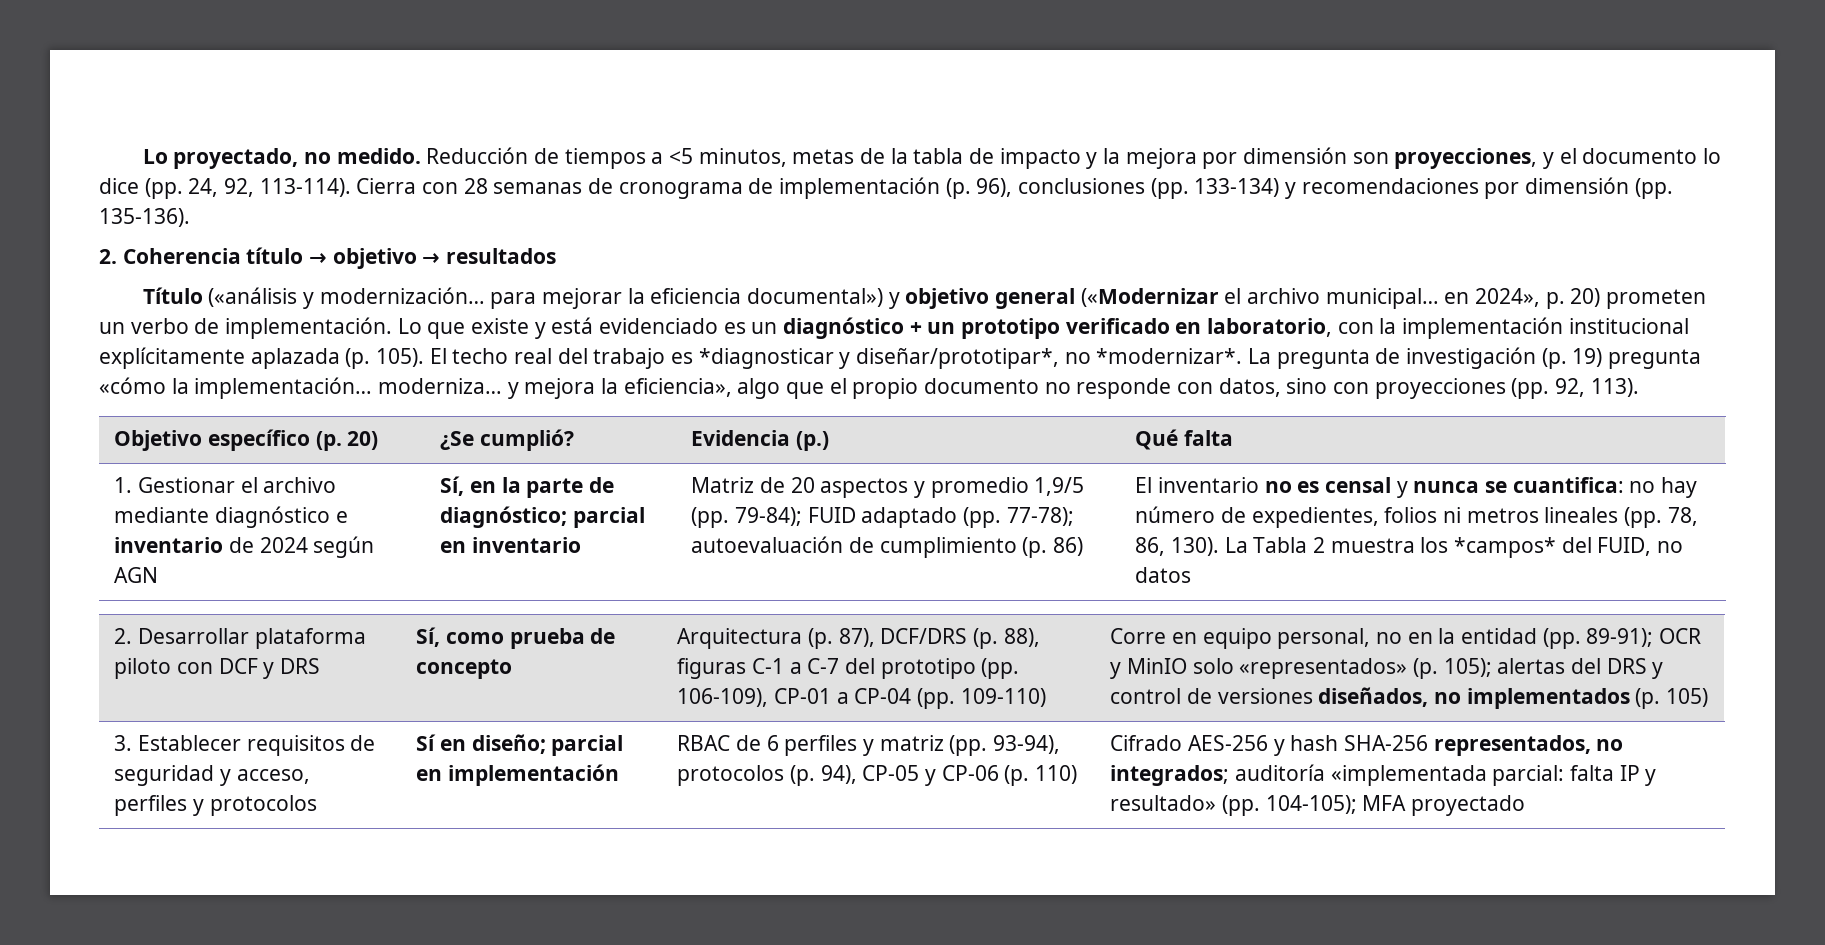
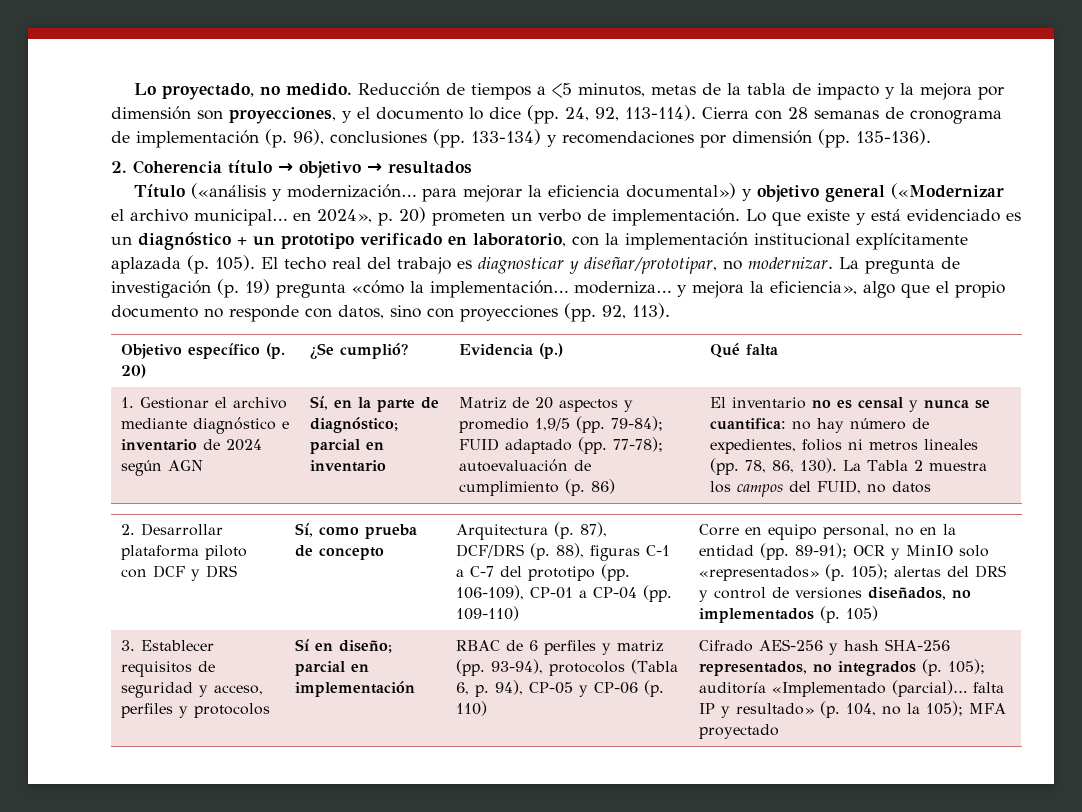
[698,348,1243,369] *diagnosticar y diseñar/prototipar*, no *modernizar*. -> [478,257,833,274] diagnosticar y diseñar/prototipar, no modernizar.
[1453,537,1556,558] *campos* -> [736,484,783,497] campos
[789,765,815,786] (p. -> [630,659,678,674] [455,682,489,697] (Tabla 6, p.
[1110,764,1657,786] [1110,795,1357,816] integrados; auditoría «implementada parcial: falta IP y resultado» (pp. 104-105); -> [837,659,985,676] [698,680,1004,697] [698,701,963,718] integrados (p. 105); auditoría «Implementado (parcial)… falta IP y resultado» (p. 104, no la 105);

